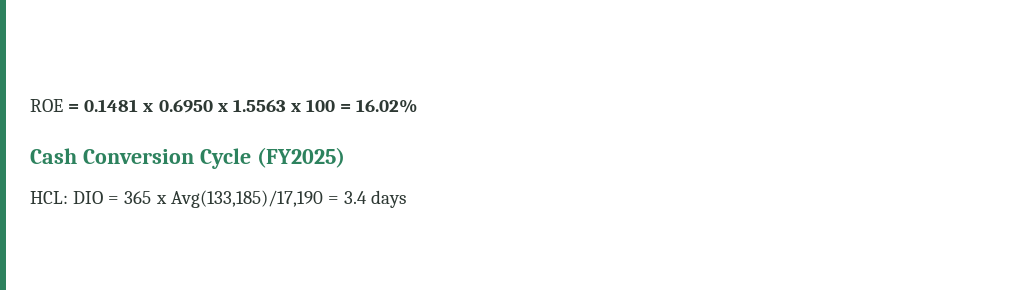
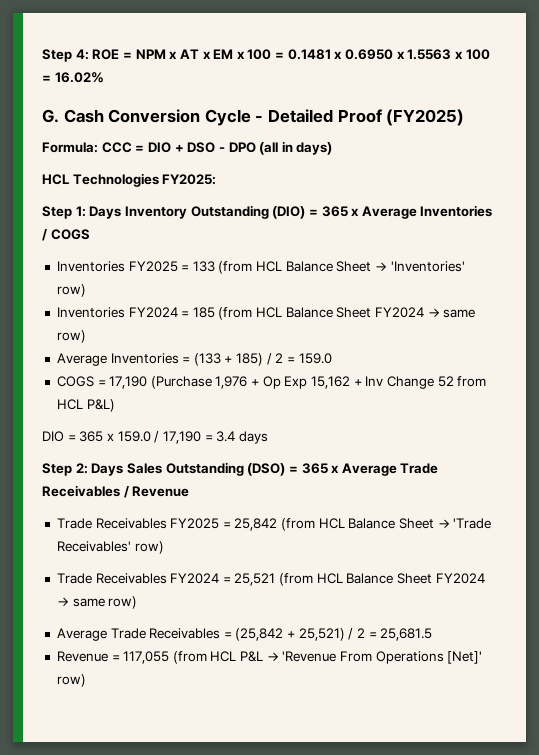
[30,99,63,112] ROE -> [42,49,272,62] Step 4: ROE = NPM x AT x EM x 100
(419, 106) none -> [42,109,59,123] G.
[256,147,345,168] [30,191,68,204] (FY2025) // HCL: -> [255,109,465,126] [42,141,333,155] [42,173,217,187] [42,205,493,219] [42,229,90,241] [56,261,465,274] [56,284,86,297] [56,307,476,320] [56,330,86,343] [56,353,332,366] [56,376,487,389] [56,399,115,412] - Detailed Proof (FY2025) // Formula: CCC = DIO + DSO - DPO (all in days) // HCL Technologies FY2025: // Step 1: Days Inventory Outstanding (DIO) = 365 x Average Inventories / COGS // Inventories FY2025 = 133 (from HCL Balance Sheet → 'Inventories' row) // Inventories FY2024 = 185 (from HCL Balance Sheet FY2024 → same row) // Average Inventories = (133 + 185) / 2 = 159.0 // COGS = 17,190 (Purchase 1,976 + Op Exp 15,162 + Inv Change 52 from HCL P&L) //
[170,190,323,208] Avg(133,185)/17,190 -> [117,431,201,444] 159.0 / 17,190
(407, 199) none -> [42,462,439,476] [42,485,190,498] [56,518,492,531] [56,541,164,554] [56,573,485,586] [56,596,138,609] [56,628,433,641] [56,651,483,664] [56,674,86,687] // Step 2: Days Sales Outstanding (DSO) = 365 x Average Trade Receivables / Revenue // Trade Receivables FY2025 = 25,842 (from HCL Balance Sheet → 'Trade Receivables' row) // Trade Receivables FY2024 = 25,521 (from HCL Balance Sheet FY2024 → same row) // Average Trade Receivables = (25,842 + 25,521) / 2 = 25,681.5 // Revenue = 117,055 (from HCL P&L → 'Revenue From Operations [Net]' row)

